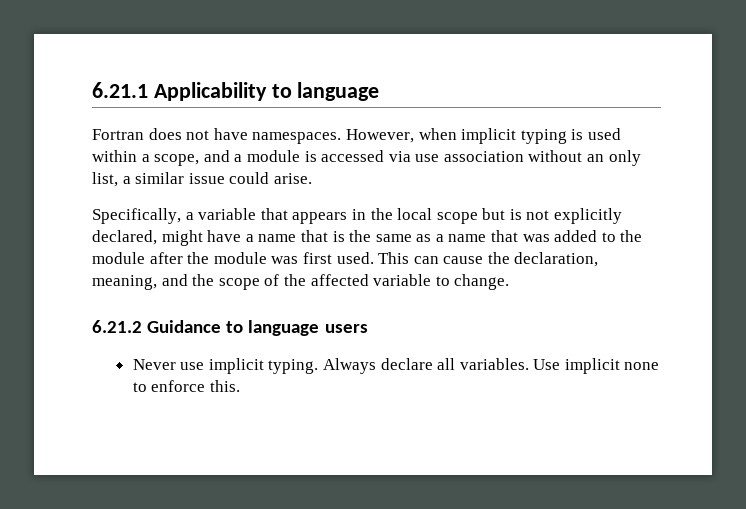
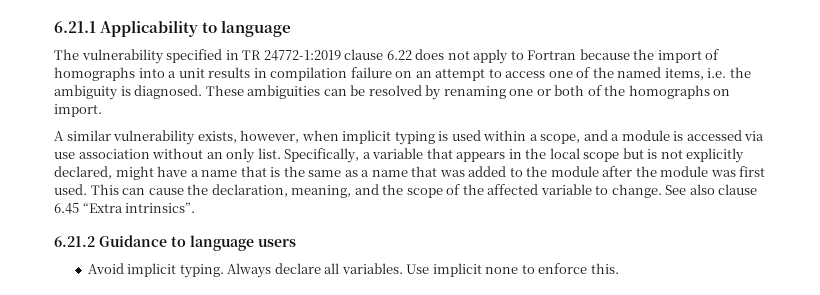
[92,128,414,144] Fortran does not have namespaces. However, -> [54,49,720,64] [54,67,751,81] [54,85,731,100] [54,104,102,117] [54,130,300,145] The vulnerability specified in TR 24772-1:2019 clause 6.22 does not apply to Fortran because the import of homographs into a unit results in compilation failure on an attempt to access one of the named items, i.e. the ambiguity is diagnosed. These ambiguities can be resolved by renaming one or both of the homographs on import. // A similar vulnerability exists, however,
[92,172,312,187] list, a similar issue could arise. // -> [257,148,281,159] list.
(510, 282) none -> [665,184,758,195] [54,202,196,214] See also clause 6.45 “Extra intrinsics”.
[132,359,205,370] Never use -> [87,263,124,274] Avoid

